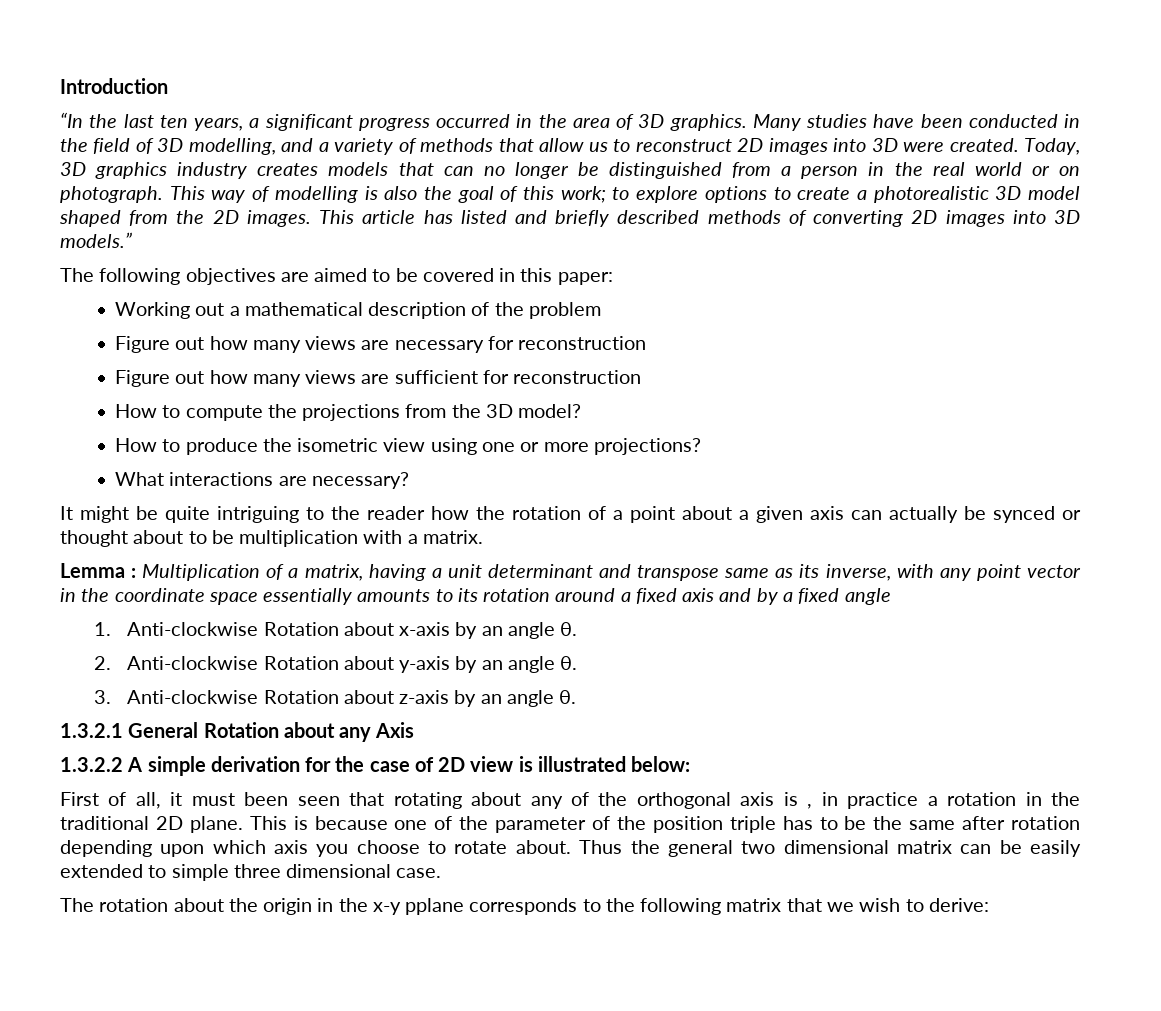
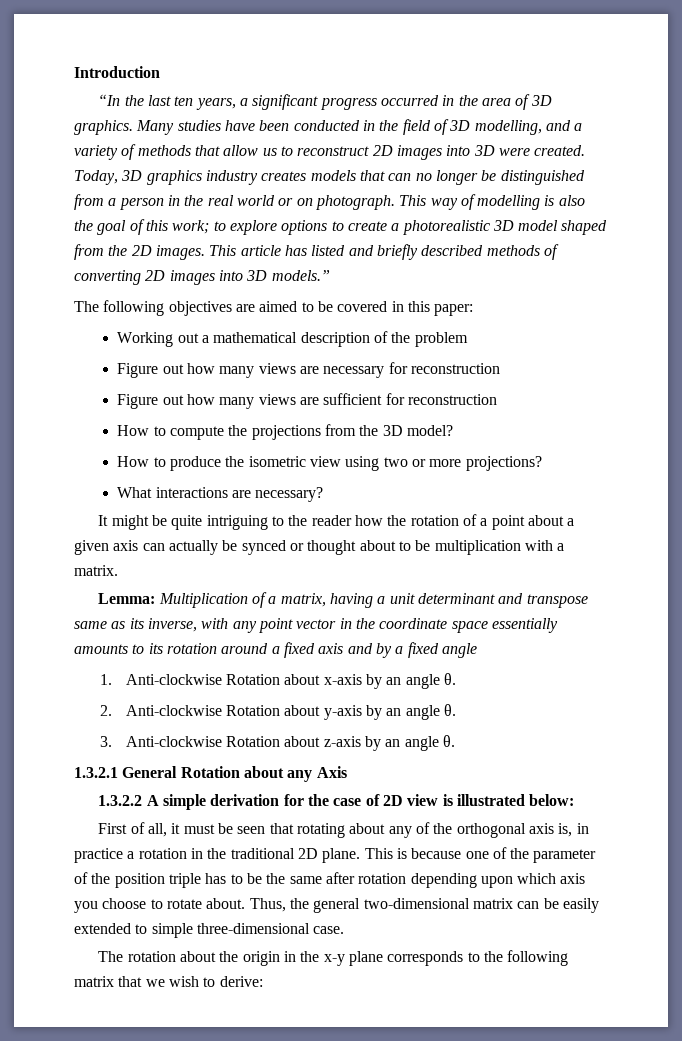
[481,442,515,452] one -> [383,457,408,467] two
[60,563,137,578] Lemma : -> [98,593,156,604] Lemma:
[244,792,289,806] been -> [217,823,233,834] be
[783,792,813,809] is , -> [558,823,573,837] is,
[579,840,623,854] Thus -> [249,898,286,912] Thus,
[741,840,889,854] two dimensional -> [363,898,470,909] two-dimensional
[233,864,392,878] three dimensional -> [196,923,310,934] three-dimensional
[405,898,465,915] pplane -> [348,951,383,966] plane

